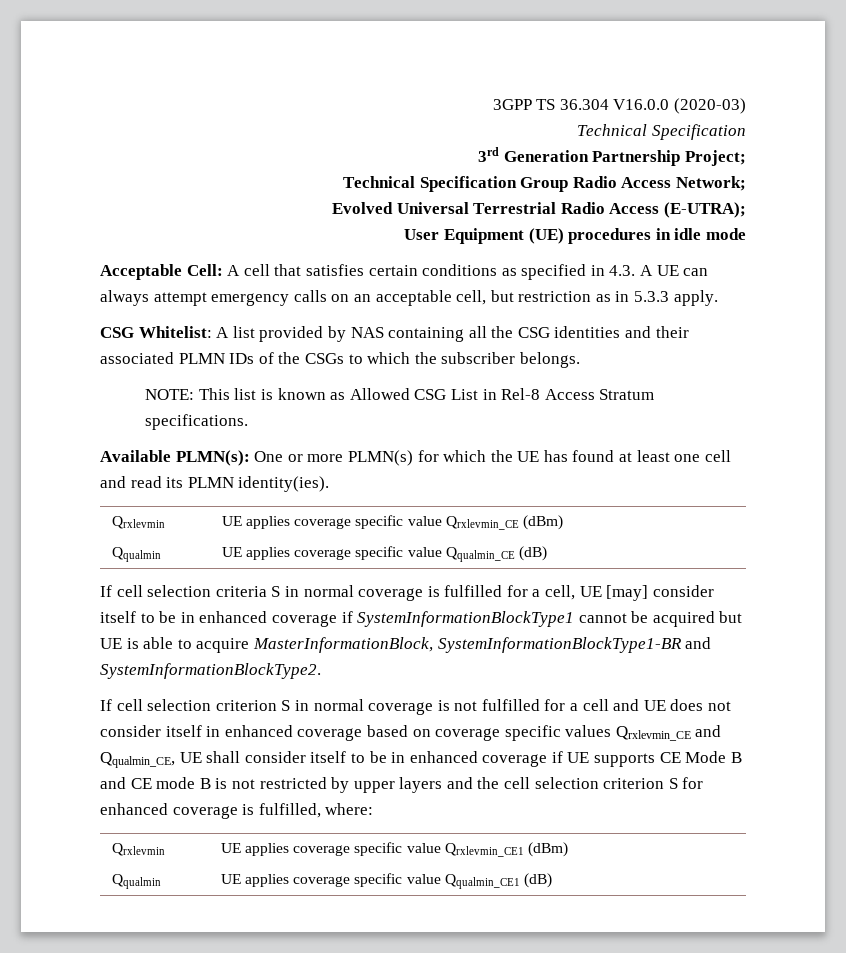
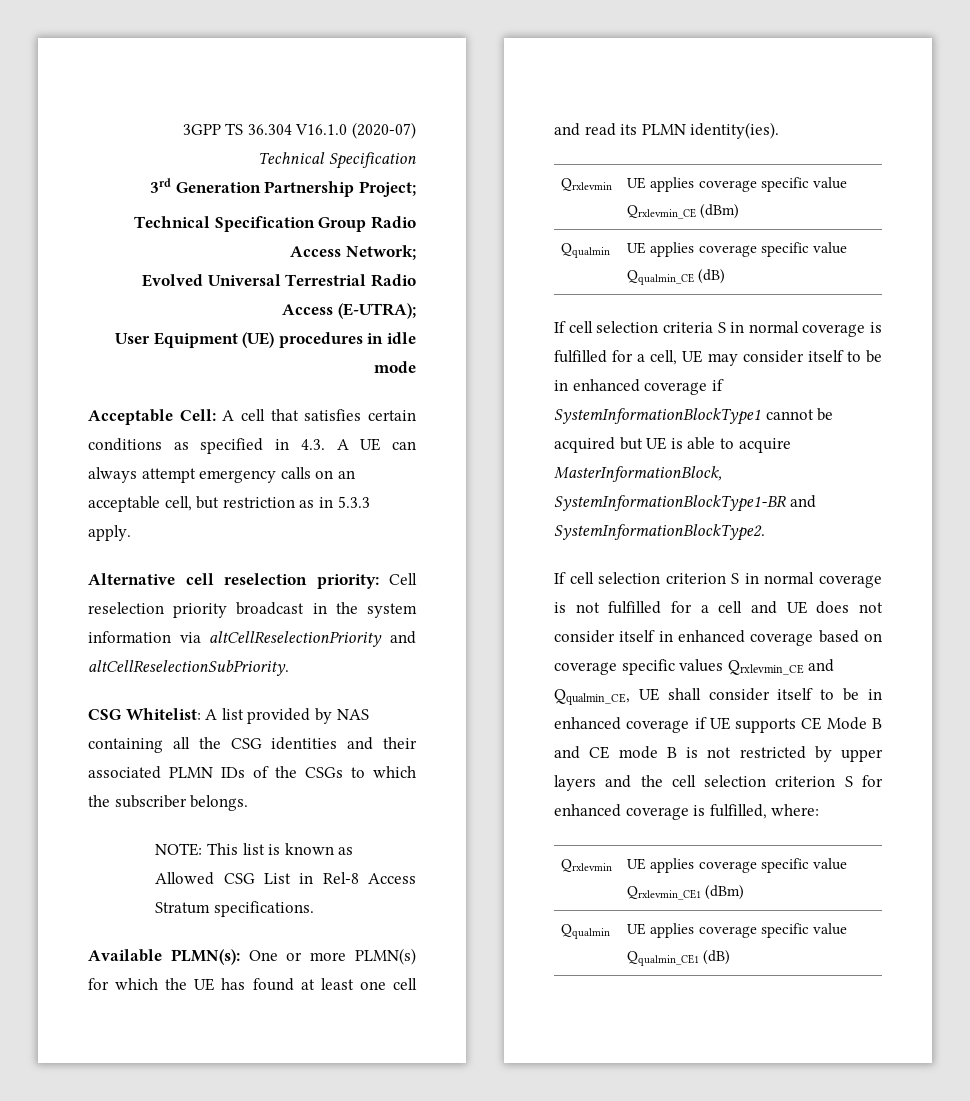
[613,98,746,114] V16.0.0 (2020-03) -> [295,122,416,139] V16.1.0 (2020-07)
(718, 298) none -> [88,573,417,589] [88,602,417,618] [88,631,417,647] [88,660,289,676] // Alternative cell reselection priority: Cell reselection priority broadcast in the system information via altCellReselectionPriority and altCellReselectionSubPriority.
[606,585,649,601] [may] -> [707,353,738,366] may

